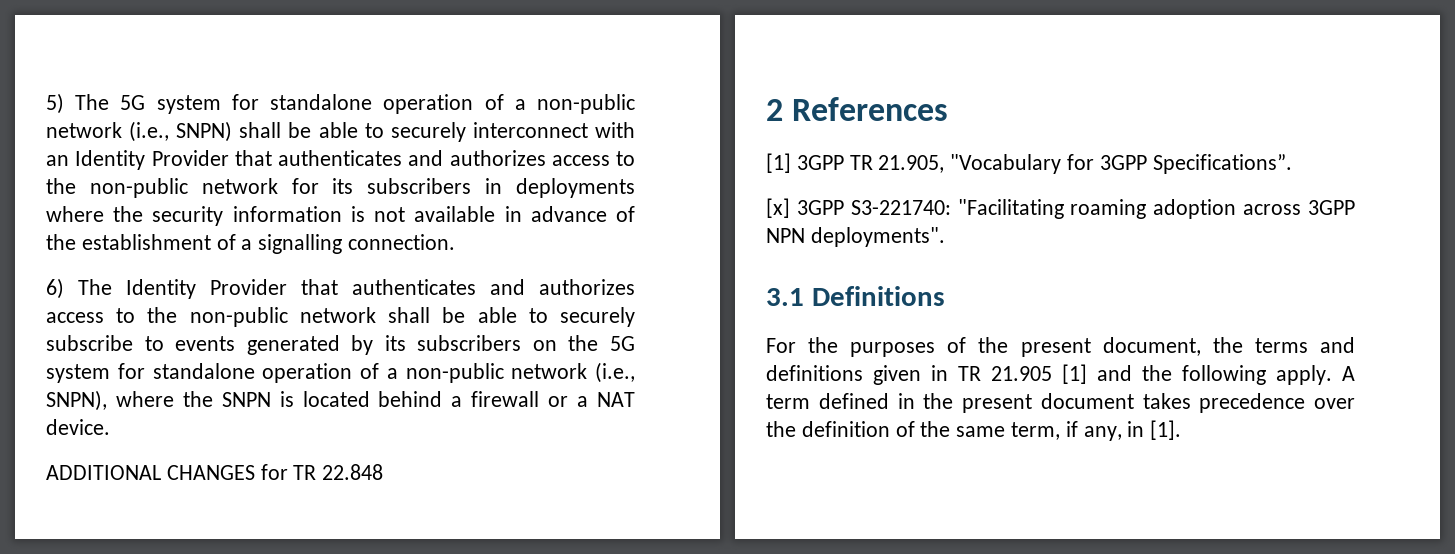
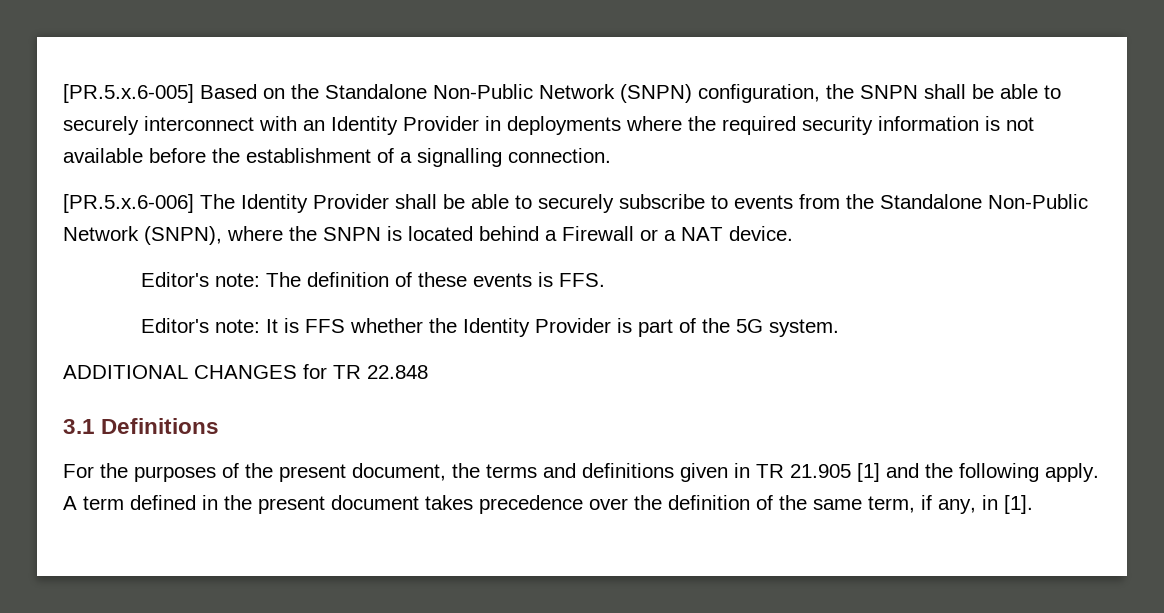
[46,93,635,114] [46,121,233,142] 5) The 5G system for standalone operation of a non-public network (i.e., SNPN) -> [63,84,918,103] [PR.5.x.6-005] Based on the Standalone Non-Public Network (SNPN) configuration, the SNPN
[234,150,635,166] [46,178,472,198] that authenticates and authorizes access to the non-public network for its subscribers -> (479, 123) none
(144, 214) none -> [722,116,796,135] required
[504,206,635,222] in advance of -> [149,148,206,163] before
[46,278,64,299] 6) -> [63,194,194,213] [PR.5.x.6-006]
[301,279,635,295] [46,307,376,327] that authenticates and authorizes access to the non-public network -> (389, 201) none
[246,335,635,355] [46,362,635,383] [46,390,107,411] generated by its subscribers on the 5G system for standalone operation of a non-public network (i.e., SNPN), -> [799,194,1088,209] [63,226,222,245] from the Standalone Non-Public Network (SNPN),
[471,391,540,407] firewall -> [562,226,634,241] Firewall
(110, 427) none -> [140,272,605,287] [140,318,839,337] // Editor's note: The definition of these events is FFS. // Editor's note: It is FFS whether the Identity Provider is part of the 5G system.
[766,97,949,121] [766,153,1292,174] [766,198,1355,219] [766,227,945,247] // 2 References // [1] 3GPP TR 21.905, "Vocabulary for 3GPP Specifications”. // [x] 3GPP S3-221740: "Facilitating roaming adoption across 3GPP NPN deployments". -> (428, 372) none

